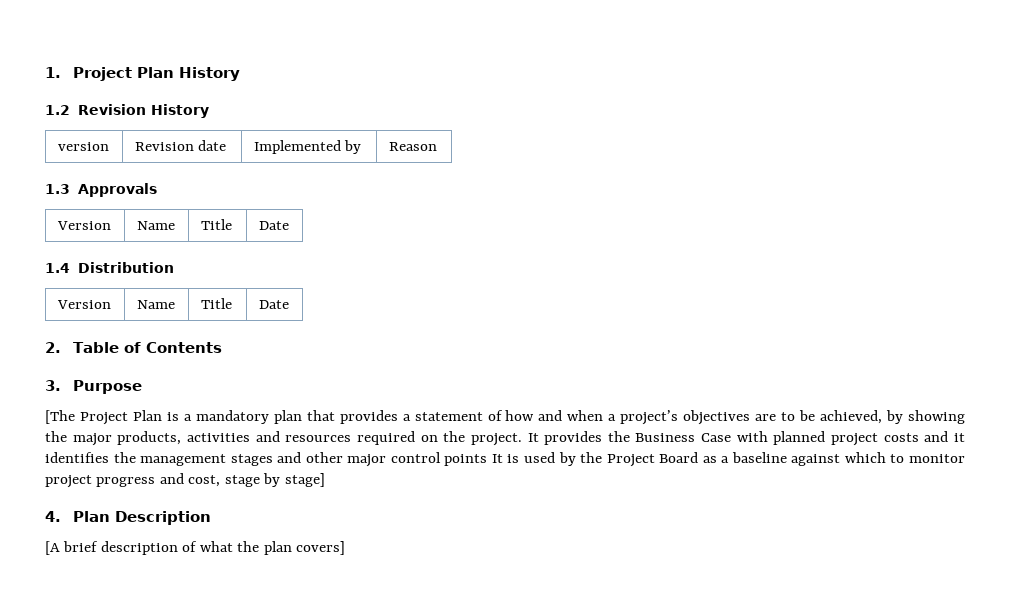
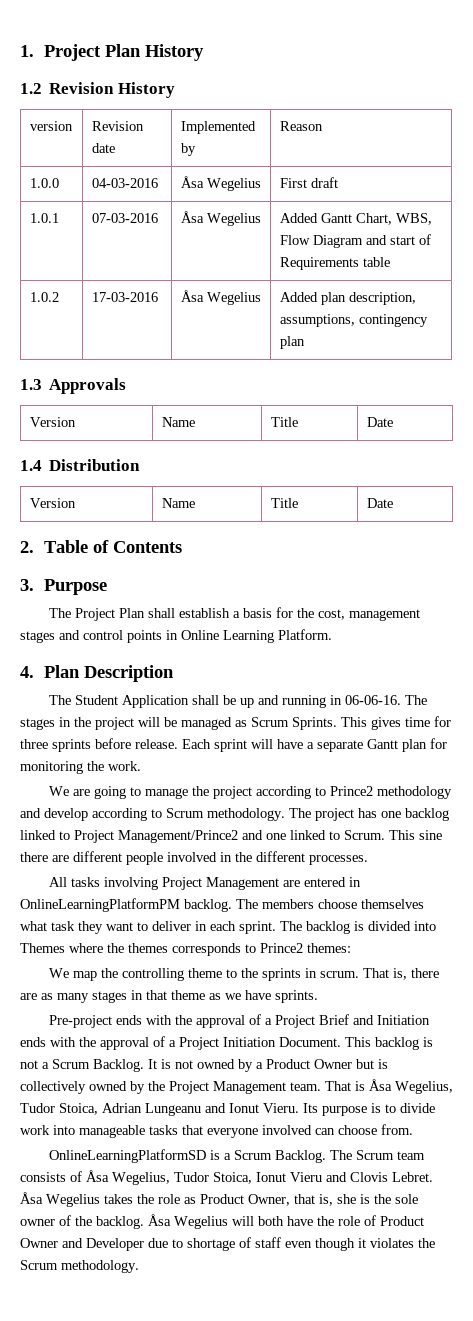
(437, 146) none -> [29,178,59,188] [91,178,158,188] [180,176,261,191] [279,177,338,188] [29,213,59,223] [91,213,158,223] [180,211,261,226] [279,213,432,225] [279,234,431,248] [279,257,390,270] [29,292,59,302] [91,292,158,302] [180,290,261,305] [279,292,416,305] [279,314,428,327] [279,336,305,349] // 1.0.0 | 04-03-2016 | Åsa Wegelius | First draft // 1.0.1 | 07-03-2016 | Åsa Wegelius | Added Gantt Chart, WBS, Flow Diagram and start of Requirements table // 1.0.2 | 17-03-2016 | Åsa Wegelius | Added plan description, assumptions, contingency plan
[45,410,966,425] [45,431,965,446] [45,452,965,467] [45,473,325,488] [45,511,212,525] [45,541,346,555] [The Project Plan is a mandatory plan that provides a statement of how and when a project’s objectives are to be achieved, by showing the major products, activities and resources required on the project. It provides the Business Case with planned project costs and it identifies the management stages and other major control points It is used by the Project Board as a baseline against which to monitor project progress and cost, stage by stage] // 4. Plan Description // [A brief description of what the plan covers] -> [48,607,420,621] [20,629,332,643] [20,665,174,682] [48,695,427,708] [20,716,451,730] [20,738,447,752] [20,761,141,774] [48,786,452,799] [20,808,449,821] [20,830,442,843] [20,851,368,865] [48,877,361,890] [20,898,424,912] [20,921,436,934] [20,943,351,956] [48,968,439,981] [20,990,318,1003] [48,1014,430,1028] [20,1036,433,1050] [20,1059,388,1072] [20,1079,453,1094] [20,1103,435,1116] [20,1124,413,1138] [48,1149,425,1163] [20,1170,433,1185] [20,1192,418,1207] [20,1214,424,1229] [20,1237,435,1251] [20,1260,139,1273] The Project Plan shall establish a basis for the cost, management stages and control points in Online Learning Platform. // 4. Plan Description // The Student Application shall be up and running in 06-06-16. The stages in the project will be managed as Scrum Sprints. This gives time for three sprints before release. Each sprint will have a separate Gantt plan for monitoring the work. // We are going to manage the project according to Prince2 methodology and develop according to Scrum methodology. The project has one backlog linked to Project Management/Prince2 and one linked to Scrum. This sine there are different people involved in the different processes. // All tasks involving Project Management are entered in OnlineLearningPlatformPM backlog. The members choose themselves what task they want to deliver in each sprint. The backlog is divided into Themes where the themes corresponds to Prince2 themes: // We map the controlling theme to the sprints in scrum. That is, there are as many stages in that theme as we have sprints. // Pre-project ends with the approval of a Project Brief and Initiation ends with the approval of a Project Initiation Document. This backlog is not a Scrum Backlog. It is not owned by a Product Owner but is collectively owned by the Project Management team. That is Åsa Wegelius, Tudor Stoica, Adrian Lungeanu and Ionut Vieru. Its purpose is to divide work into manageable tasks that everyone involved can choose from. // OnlineLearningPlatformSD is a Scrum Backlog. The Scrum team consists of Åsa Wegelius, Tudor Stoica, Ionut Vieru and Clovis Lebret. Åsa Wegelius takes the role as Product Owner, that is, she is the sole owner of the backlog. Åsa Wegelius will both have the role of Product Owner and Developer due to shortage of staff even though it violates the Scrum methodology.

